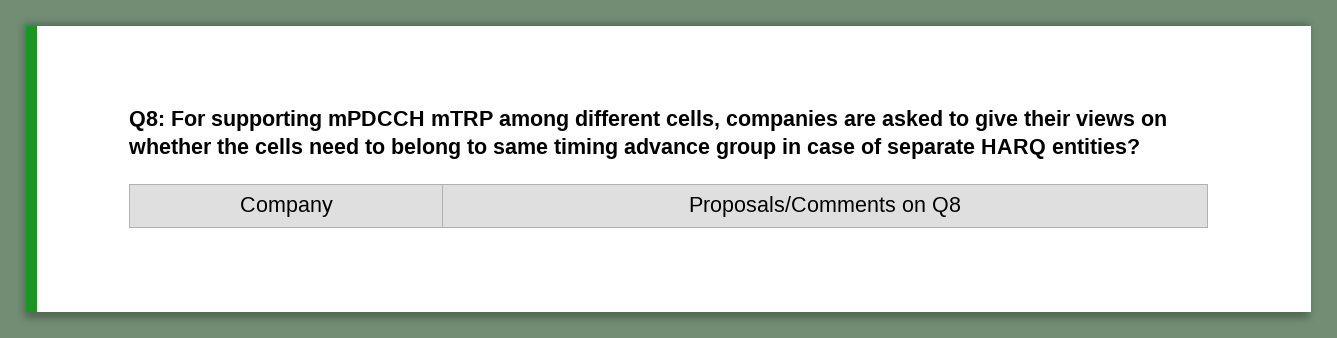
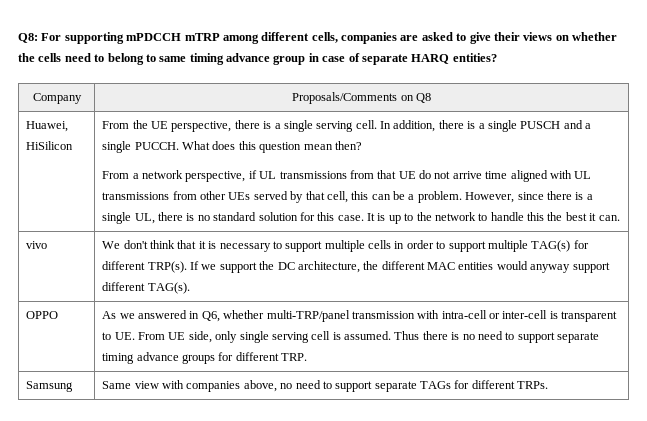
(961, 207) none -> [26,121,69,132] [26,141,74,150] [102,120,592,132] [102,141,362,153] [102,170,592,182] [102,191,593,203] [102,212,620,224] [26,241,48,249] [102,240,589,252] [102,261,610,273] [102,282,190,294] [26,311,59,319] [102,310,618,322] [102,331,600,343] [102,352,308,364] [26,381,74,392] [102,380,549,392] // Huawei, HiSilicon | From the UE perspective, there is a single serving cell. In addition, there is a single PUSCH and a single PUCCH. What does this question mean then? // From a network perspective, if UL transmissions from that UE do not arrive time aligned with UL transmissions from other UEs served by that cell, this can be a problem. However, since there is a single UL, there is no standard solution for this case. It is up to the network to handle this the best it can. // vivo | We don't think that it is necessary to support multiple cells in order to support multiple TAG(s) for different TRP(s). If we support the DC architecture, the different MAC entities would anyway support different TAG(s). // OPPO | As we answered in Q6, whether multi-TRP/panel transmission with intra-cell or inter-cell is transparent to UE. From UE side, only single serving cell is assumed. Thus there is no need to support separate timing advance groups for different TRP. // Samsung | Same view with companies above, no need to support separate TAGs for different TRPs.

